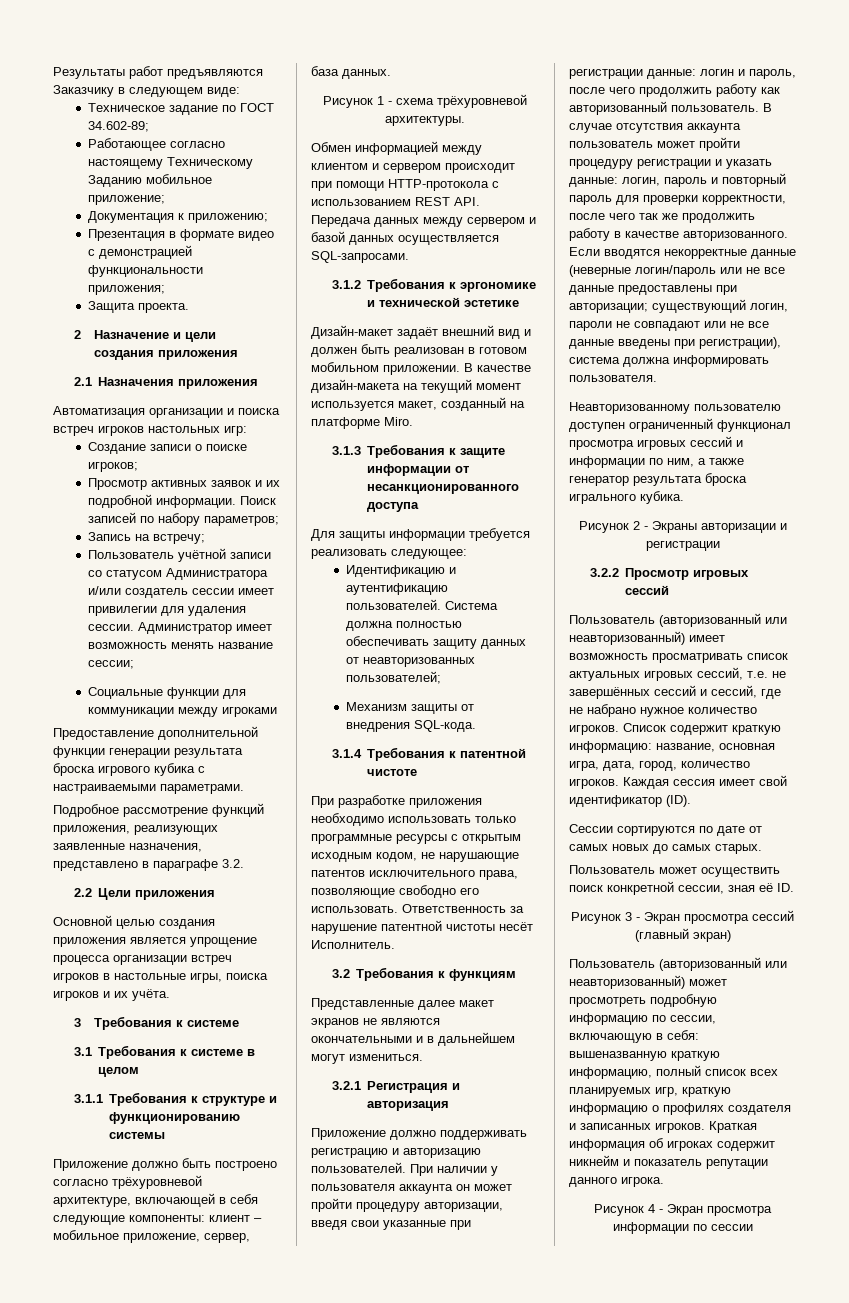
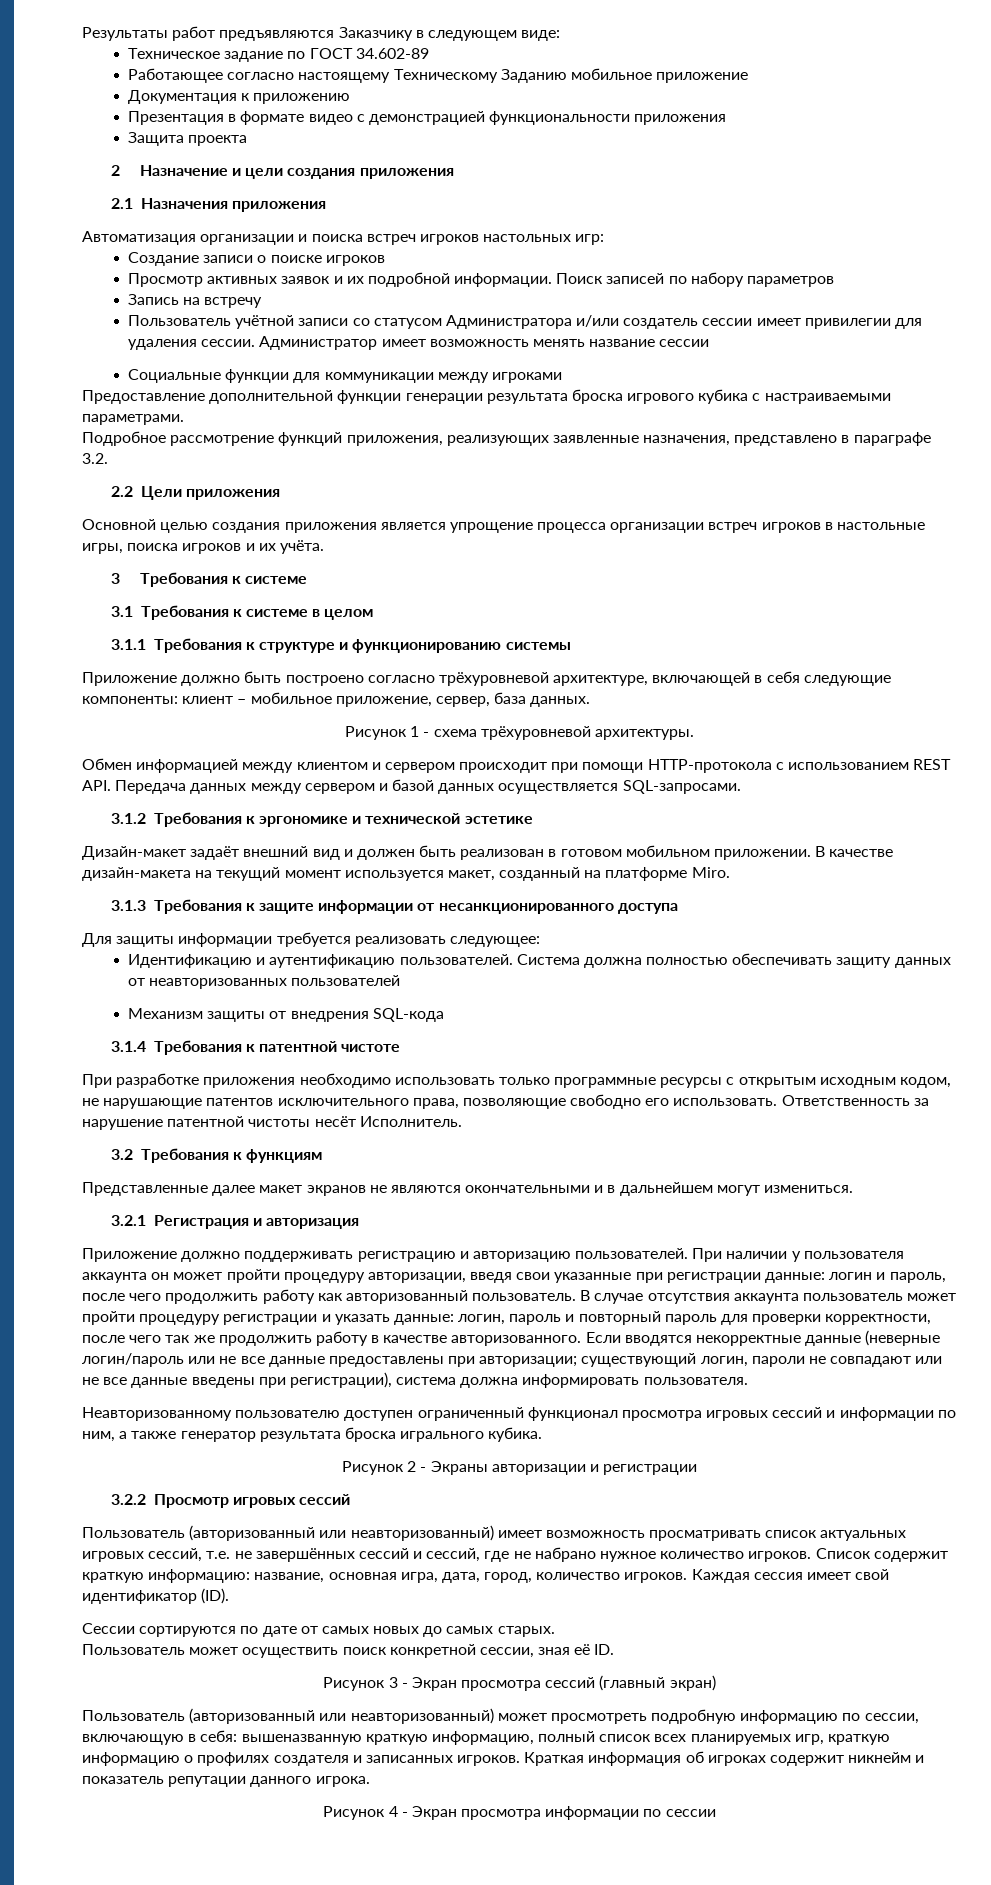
[87,121,149,132] 34.602-89; -> [355,48,429,59] 34.602-89
[87,195,165,205] приложение; -> [656,72,749,83] приложение
[187,213,268,223] приложению; -> [253,93,351,104] приложению
[87,285,165,295] приложения; -> [634,114,727,125] приложения
[137,303,189,313] проекта. -> [188,135,248,146] проекта
[87,462,138,472] игроков; -> [325,255,385,266] игроков
[203,516,279,526] параметров; -> [746,276,834,287] параметров
[152,534,205,544] встречу; -> [204,297,263,308] встречу
[87,660,134,669] сессии; -> [659,339,710,347] сессии
[345,671,441,684] пользователей; -> [291,975,401,986] пользователей
[413,720,476,732] SQL-кода. -> [372,1008,444,1022] SQL-кода

